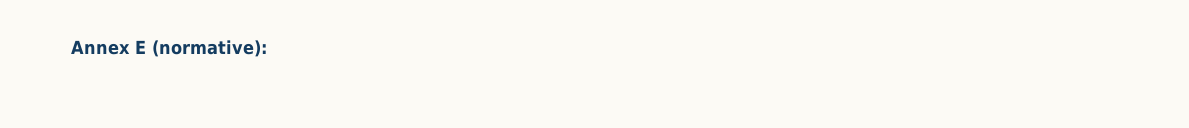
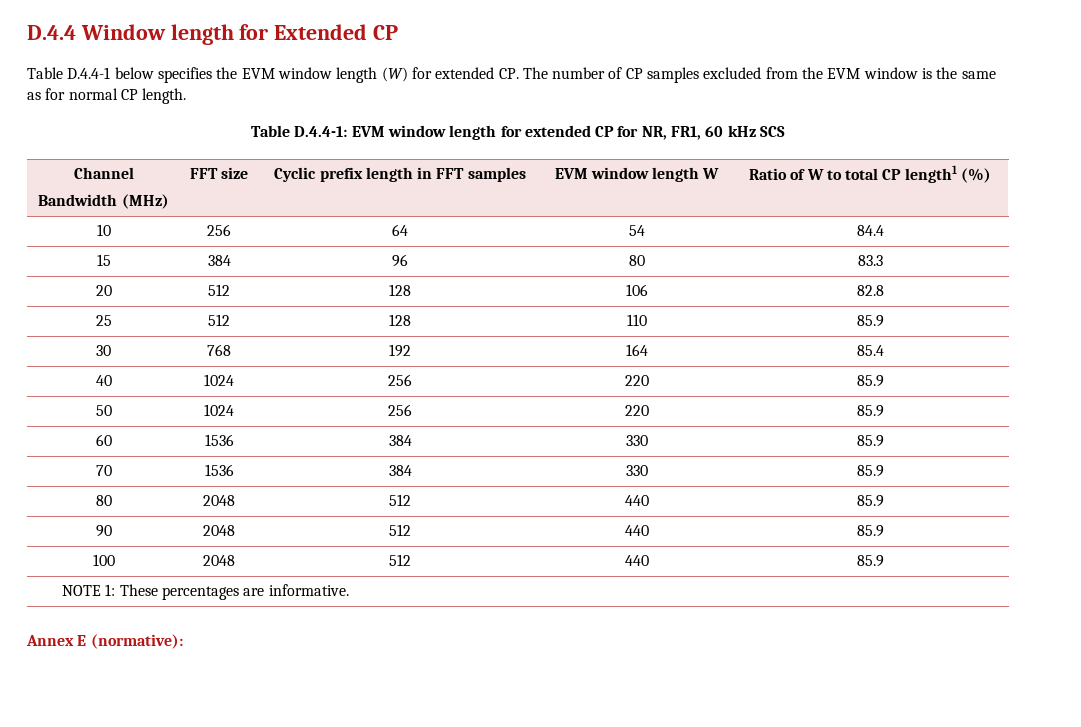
(71, 47) none -> [27,24,399,45] [27,67,996,83] [27,88,187,104] [250,125,786,140] [73,167,134,179] [38,194,169,209] [189,167,249,179] [274,167,526,182] [554,167,720,182] [748,165,992,183] [96,224,111,236] [207,224,231,236] [392,224,408,236] [628,225,645,236] [856,225,884,236] [96,254,111,266] [207,255,231,266] [392,254,408,267] [628,255,645,266] [857,255,883,266] [95,285,112,296] [208,284,230,296] [389,284,411,296] [625,284,648,296] [856,285,884,296] [95,315,112,326] [208,314,230,326] [389,314,411,326] [626,314,647,326] [856,315,884,327] [96,345,111,356] [207,344,231,356] [389,344,411,357] [625,344,648,356] [856,345,884,356] [95,375,112,386] [204,374,234,386] [388,374,412,386] [624,375,649,386] [856,375,884,387] [95,405,112,416] [204,404,234,416] [388,404,412,416] [624,405,649,416] [856,405,884,417] [95,434,112,446] [204,434,234,446] [388,435,412,446] [625,435,648,446] [856,435,884,447] [95,465,112,476] [204,464,234,476] [388,465,412,476] [625,465,648,476] [856,465,884,477] [95,495,112,506] [203,495,235,506] [389,494,411,506] [624,495,649,506] [856,495,884,507] [95,525,112,537] [203,525,235,536] [389,524,411,536] [624,525,649,536] [856,525,884,537] [92,554,115,566] [203,555,235,566] [389,554,411,566] [624,555,649,566] [856,555,884,567] [61,584,349,600] D.4.4 Window length for Extended CP // Table D.4.4-1 below specifies the EVM window length (W) for extended CP. The number of CP samples excluded from the EVM window is the same as for normal CP length. // Table D.4.4-1: EVM window length for extended CP for NR, FR1, 60 kHz SCS // Channel // Bandwidth (MHz) | FFT size | Cyclic prefix length in FFT samples | EVM window length W | Ratio of W to total CP length1 (%) // 10 | 256 | 64 | 54 | 84.4 // 15 | 384 | 96 | 80 | 83.3 // 20 | 512 | 128 | 106 | 82.8 // 25 | 512 | 128 | 110 | 85.9 // 30 | 768 | 192 | 164 | 85.4 // 40 | 1024 | 256 | 220 | 85.9 // 50 | 1024 | 256 | 220 | 85.9 // 60 | 1536 | 384 | 330 | 85.9 // 70 | 1536 | 384 | 330 | 85.9 // 80 | 2048 | 512 | 440 | 85.9 // 90 | 2048 | 512 | 440 | 85.9 // 100 | 2048 | 512 | 440 | 85.9 // NOTE 1: These percentages are informative. //

